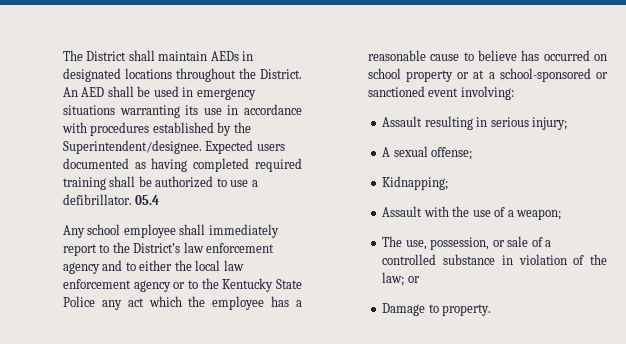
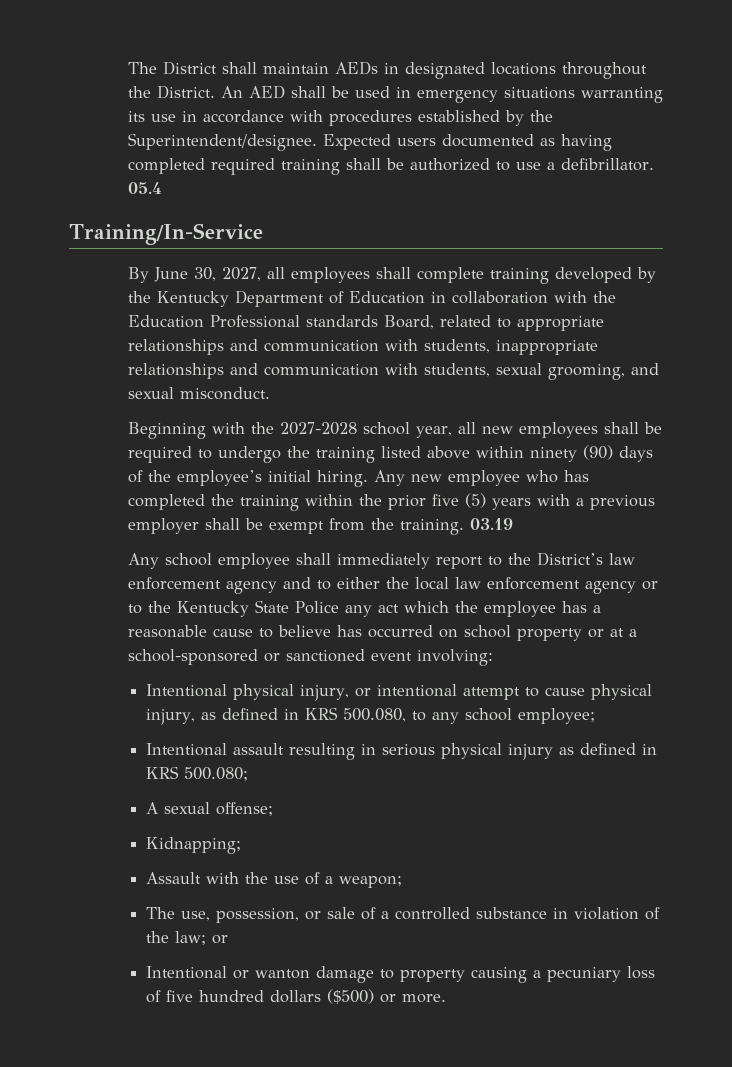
(160, 200) none -> [69,223,263,245] [127,267,656,284] [127,290,616,307] [127,315,604,331] [127,339,598,355] [127,363,659,380] [127,387,270,400] [127,422,662,439] [127,445,653,463] [127,470,589,487] [127,493,655,511] [127,518,513,535] // Training/In-Service // By June 30, 2027, all employees shall complete training developed by the Kentucky Department of Education in collaboration with the Education Professional standards Board, related to appropriate relationships and communication with students, inappropriate relationships and communication with students, sexual grooming, and sexual misconduct. // Beginning with the 2027-2028 school year, all new employees shall be required to undergo the training listed above within ninety (90) days of the employee’s initial hiring. Any new employee who has completed the training within the prior five (5) years with a previous employer shall be exempt from the training. 03.19
[382,116,568,130] Assault resulting in serious injury; -> [145,684,652,701] [145,707,595,725] [145,743,657,760] [145,766,248,781] Intentional physical injury, or intentional attempt to cause physical injury, as defined in KRS 500.080, to any school employee; // Intentional assault resulting in serious physical injury as defined in KRS 500.080;
[382,303,492,316] Damage to property. -> [145,966,655,983] [145,989,446,1004] Intentional or wanton damage to property causing a pecuniary loss of five hundred dollars ($500) or more.

